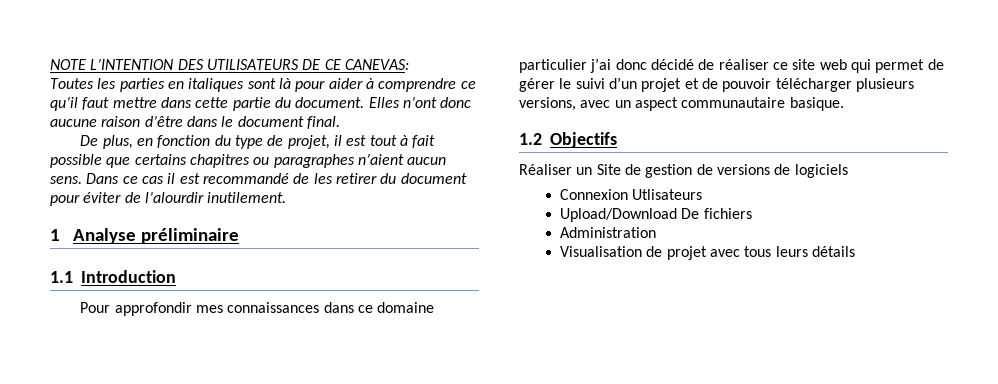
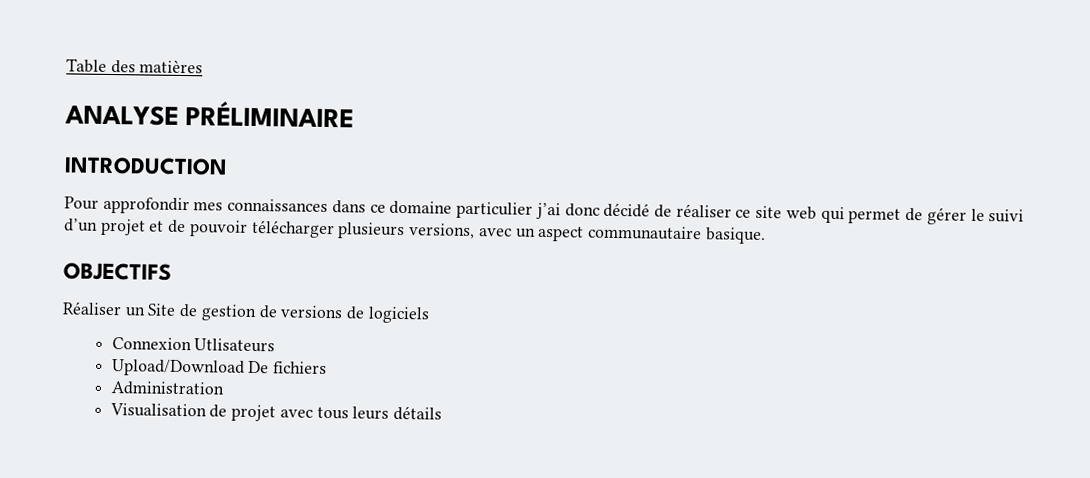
[50,58,409,70] [50,78,476,92] [50,96,472,111] [50,115,340,129] [80,135,436,149] [50,153,447,168] [50,173,467,184] [50,191,287,206] [50,228,240,244] [50,270,176,283] NOTE L’INTENTION DES UTILISATEURS DE CE CANEVAS: // Toutes les parties en italiques sont là pour aider à comprendre ce qu’il faut mettre dans cette partie du document. Elles n’ont donc aucune raison d’être dans le document final. // De plus, en fonction du type de projet, il est tout à fait possible que certains chapitres ou paragraphes n’aient aucun sens. Dans ce cas il est recommandé de les retirer du document pour éviter de l’alourdir inutilement. // 1 Analyse préliminaire // 1.1 Introduction -> [66,58,204,74] [64,101,355,128] [64,156,228,176] Table des matières // ANALYSE PRÉLIMINAIRE // INTRODUCTION
[519,132,617,148] 1.2 Objectifs -> [63,262,172,281] OBJECTIFS

